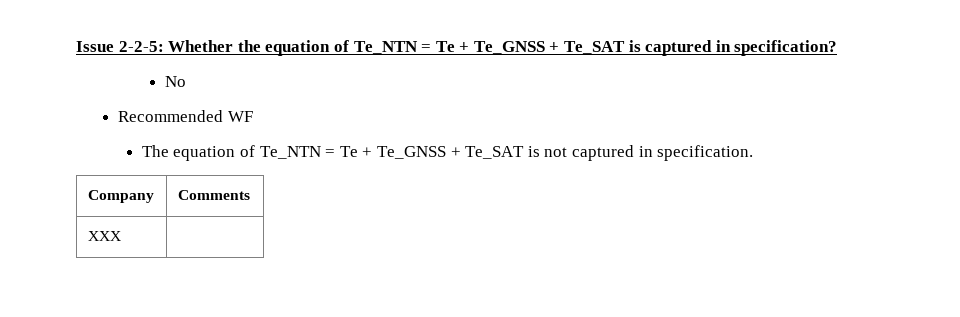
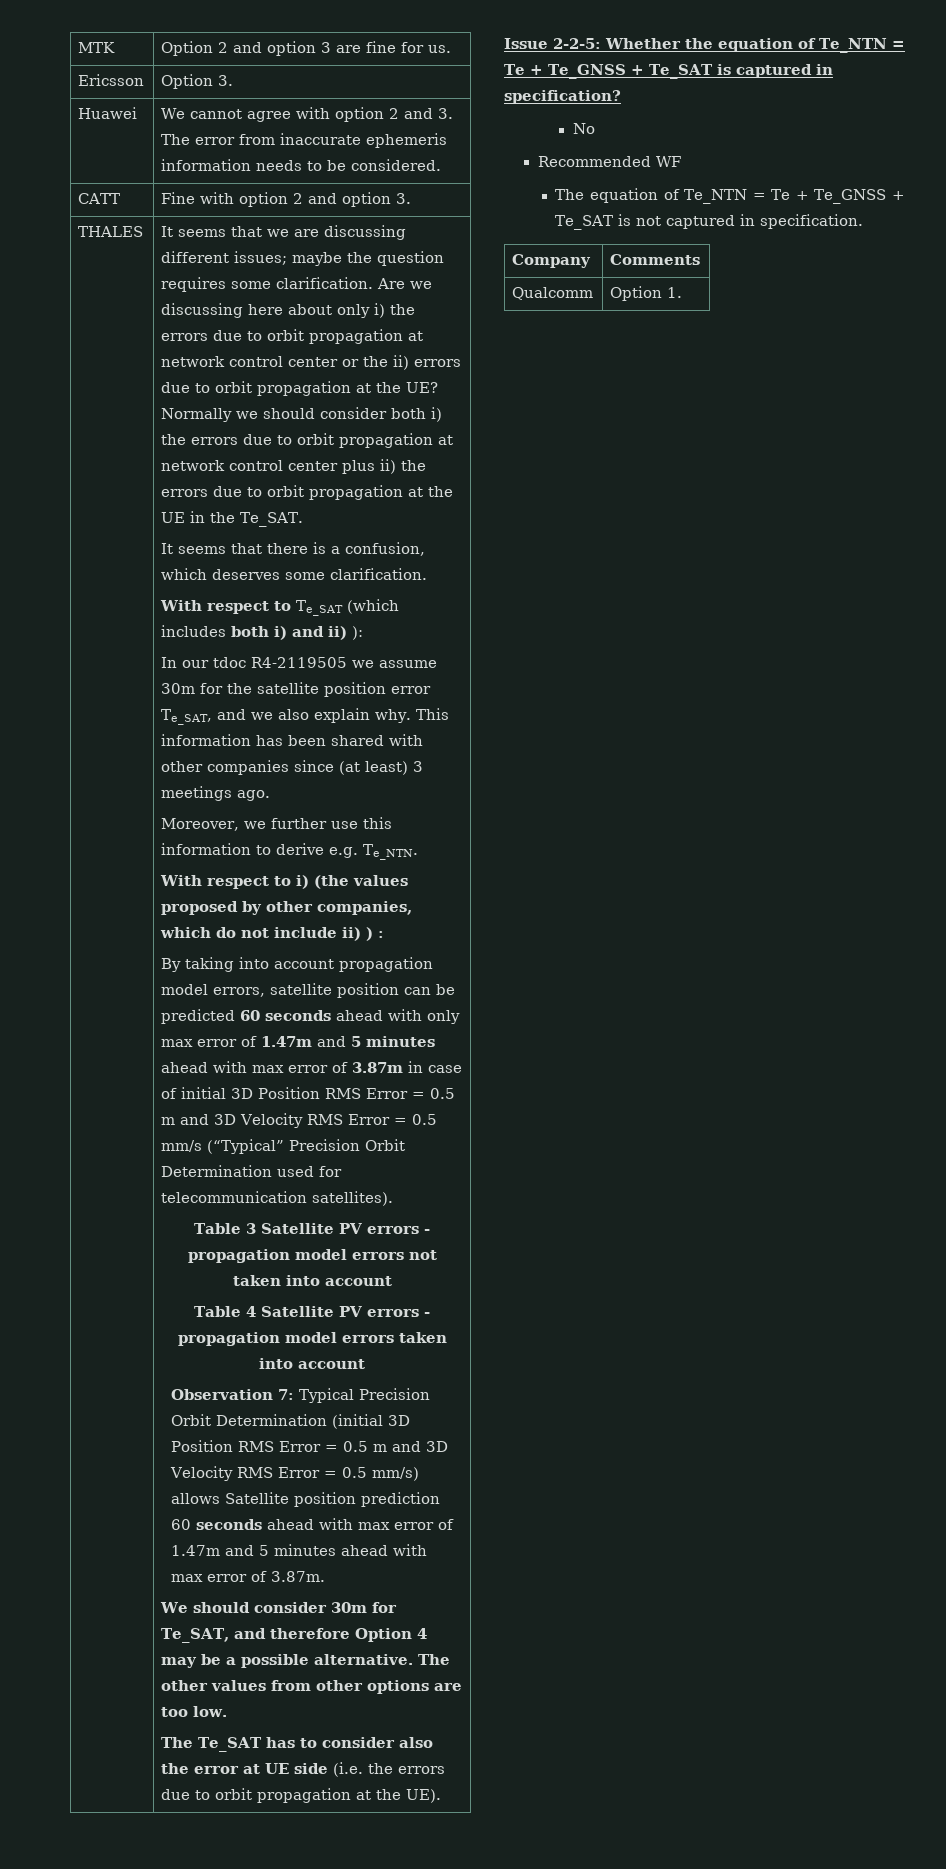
(76, 46) none -> [78,42,116,53] [161,41,452,56] [78,74,145,86] [161,74,234,89] [78,107,138,119] [161,107,454,122] [161,133,448,148] [161,159,442,171] [78,193,121,204] [161,192,412,207] [78,226,144,237] [161,225,407,240] [161,251,445,266] [161,277,433,292] [161,303,416,318] [161,329,424,344] [161,355,462,370] [161,381,439,396] [161,407,443,422] [161,433,454,448] [161,459,427,474] [161,485,454,500] [161,511,304,527] [161,542,426,556] [161,568,428,580] [160,599,400,616] [161,625,364,640] [161,657,438,668] [161,682,432,697] [161,708,450,725] [161,734,424,746] [161,760,424,775] [161,786,271,801] [161,817,393,831] [161,843,419,860] [160,875,409,889] [161,901,413,915] [160,927,385,941] [161,957,434,972] [161,983,456,998] [161,1009,461,1024] [161,1036,436,1047] [161,1061,463,1073] [161,1087,456,1099] [161,1113,438,1128] [161,1139,406,1154] [161,1165,343,1177] [161,1191,394,1206] [194,1223,430,1234] [187,1249,437,1263] [232,1275,392,1286] [194,1306,430,1317] [177,1332,447,1346] [259,1358,365,1369] [171,1388,431,1403] [171,1414,411,1429] [171,1440,449,1452] [170,1466,420,1481] [171,1492,441,1507] [171,1518,455,1530] [171,1544,428,1556] [171,1571,326,1582] [160,1602,398,1613] [161,1628,427,1643] [161,1654,451,1668] [161,1680,463,1694] [161,1706,228,1717] [161,1737,434,1752] [161,1762,446,1777] [161,1788,442,1803] MTK | Option 2 and option 3 are fine for us. // Ericsson | Option 3. // Huawei | We cannot agree with option 2 and 3. The error from inaccurate ephemeris information needs to be considered. // CATT | Fine with option 2 and option 3. // THALES | It seems that we are discussing different issues; maybe the question requires some clarification. Are we discussing here about only i) the errors due to orbit propagation at network control center or the ii) errors due to orbit propagation at the UE? Normally we should consider both i) the errors due to orbit propagation at network control center plus ii) the errors due to orbit propagation at the UE in the Te_SAT. // It seems that there is a confusion, which deserves some clarification. // With respect to Te_SAT (which includes both i) and ii) ): // In our tdoc R4-2119505 we assume 30m for the satellite position error Te_SAT, and we also explain why. This information has been shared with other companies since (at least) 3 meetings ago. // Moreover, we further use this information to derive e.g. Te_NTN. // With respect to i) (the values proposed by other companies, which do not include ii) ) : // By taking into account propagation model errors, satellite position can be predicted 60 seconds ahead with only max error of 1.47m and 5 minutes ahead with max error of 3.87m in case of initial 3D Position RMS Error = 0.5 m and 3D Velocity RMS Error = 0.5 mm/s (“Typical” Precision Orbit Determination used for telecommunication satellites). // Table 3 Satellite PV errors - propagation model errors not taken into account // Table 4 Satellite PV errors - propagation model errors taken into account // Observation 7: Typical Precision Orbit Determination (initial 3D Position RMS Error = 0.5 m and 3D Velocity RMS Error = 0.5 mm/s) allows Satellite position prediction 60 seconds ahead with max error of 1.47m and 5 minutes ahead with max error of 3.87m. // We should consider 30m for Te_SAT, and therefore Option 4 may be a possible alternative. The other values from other options are too low. // The Te_SAT has to consider also the error at UE side (i.e. the errors due to orbit propagation at the UE). //
[87,231,121,241] XXX | -> [512,287,594,300] [610,286,683,301] Qualcomm | Option 1.

